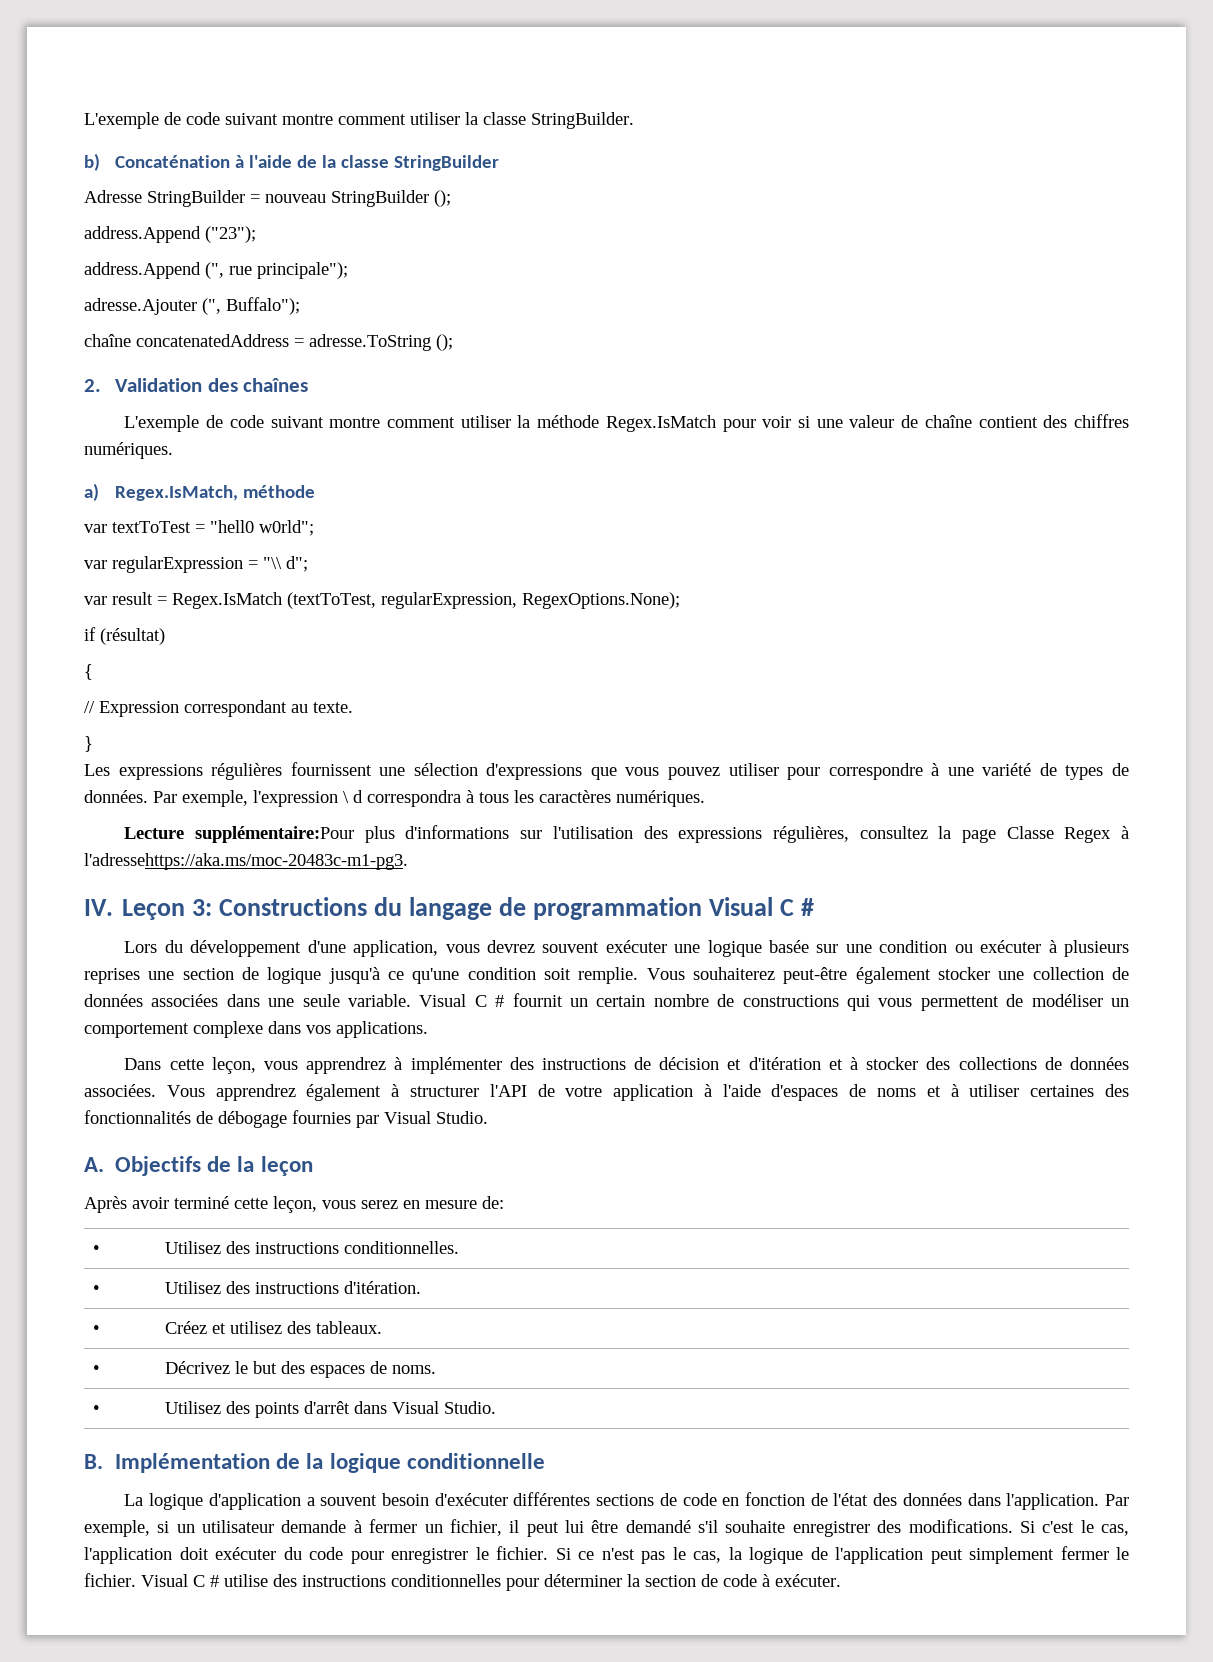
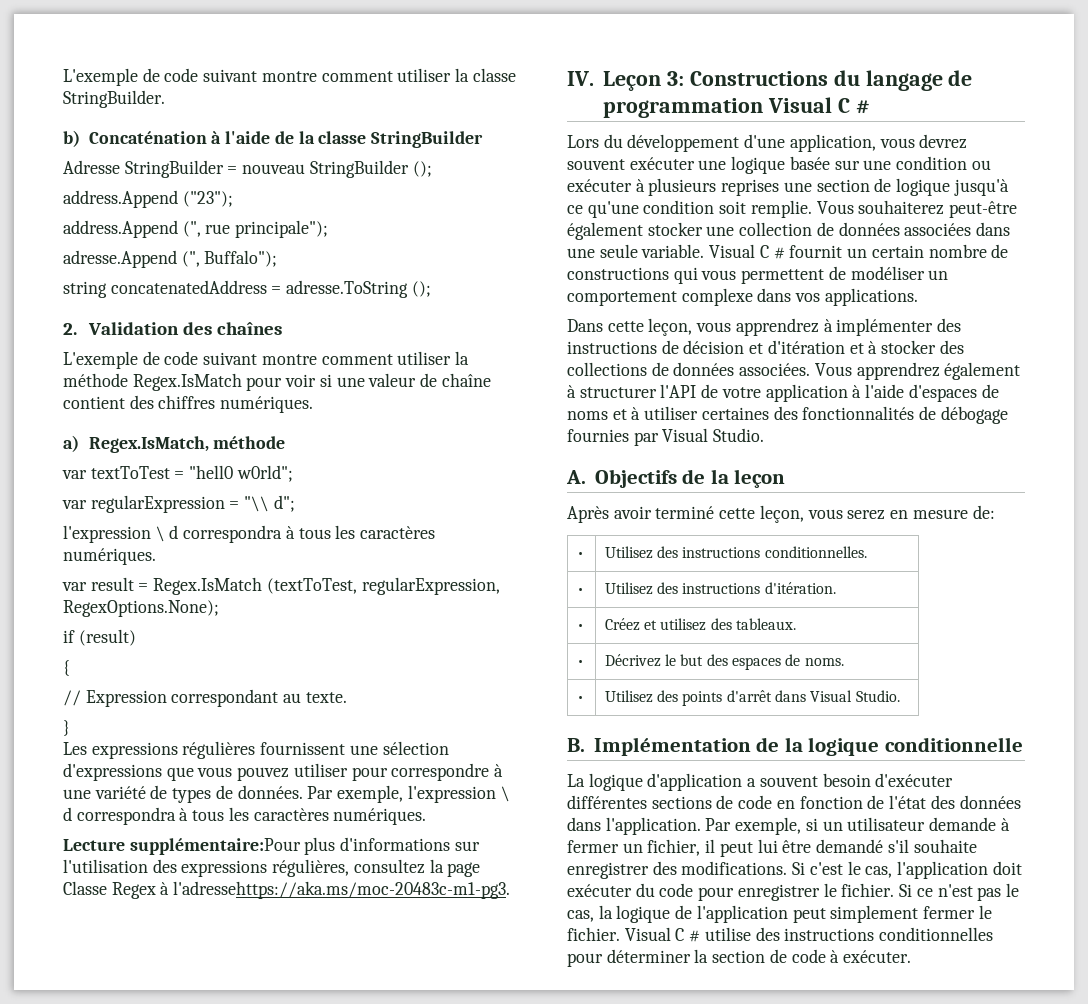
[84,298,197,315] adresse.Ajouter -> [63,250,177,268] adresse.Append
[84,334,131,347] chaîne -> [63,281,107,298] string
(308, 564) none -> [63,525,436,543] [63,548,156,565] // l'expression \ d correspondra à tous les caractères numériques.
[100,628,165,645] (résultat) -> [78,629,136,646] (result)

